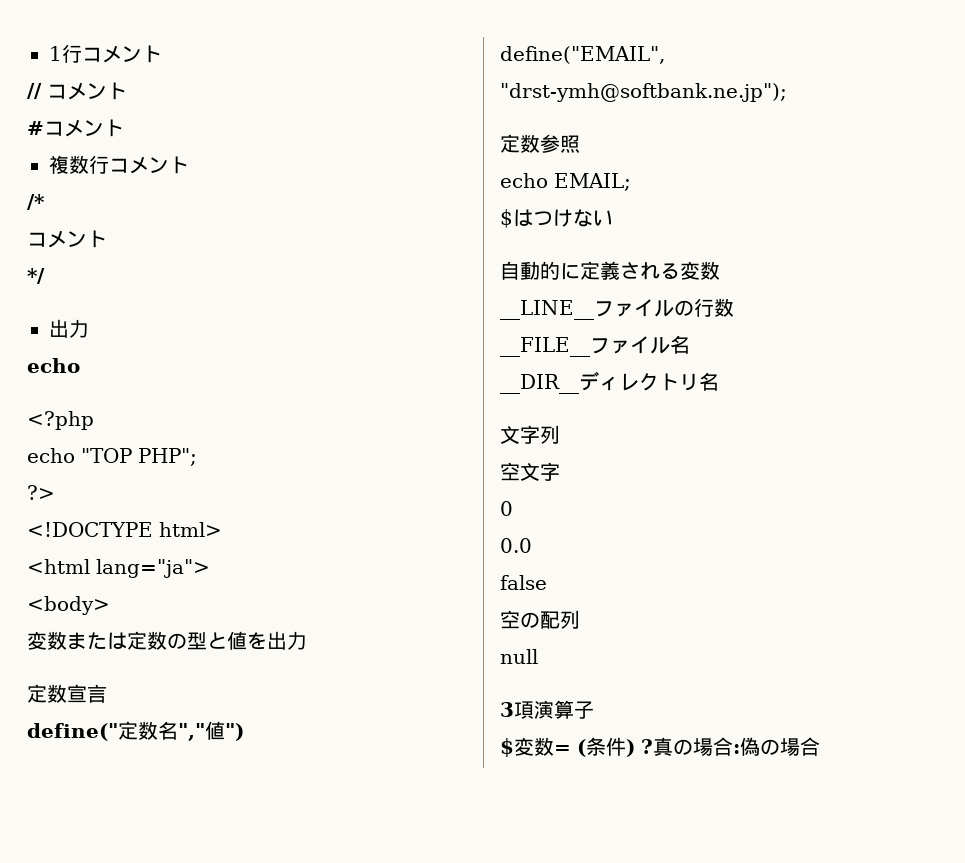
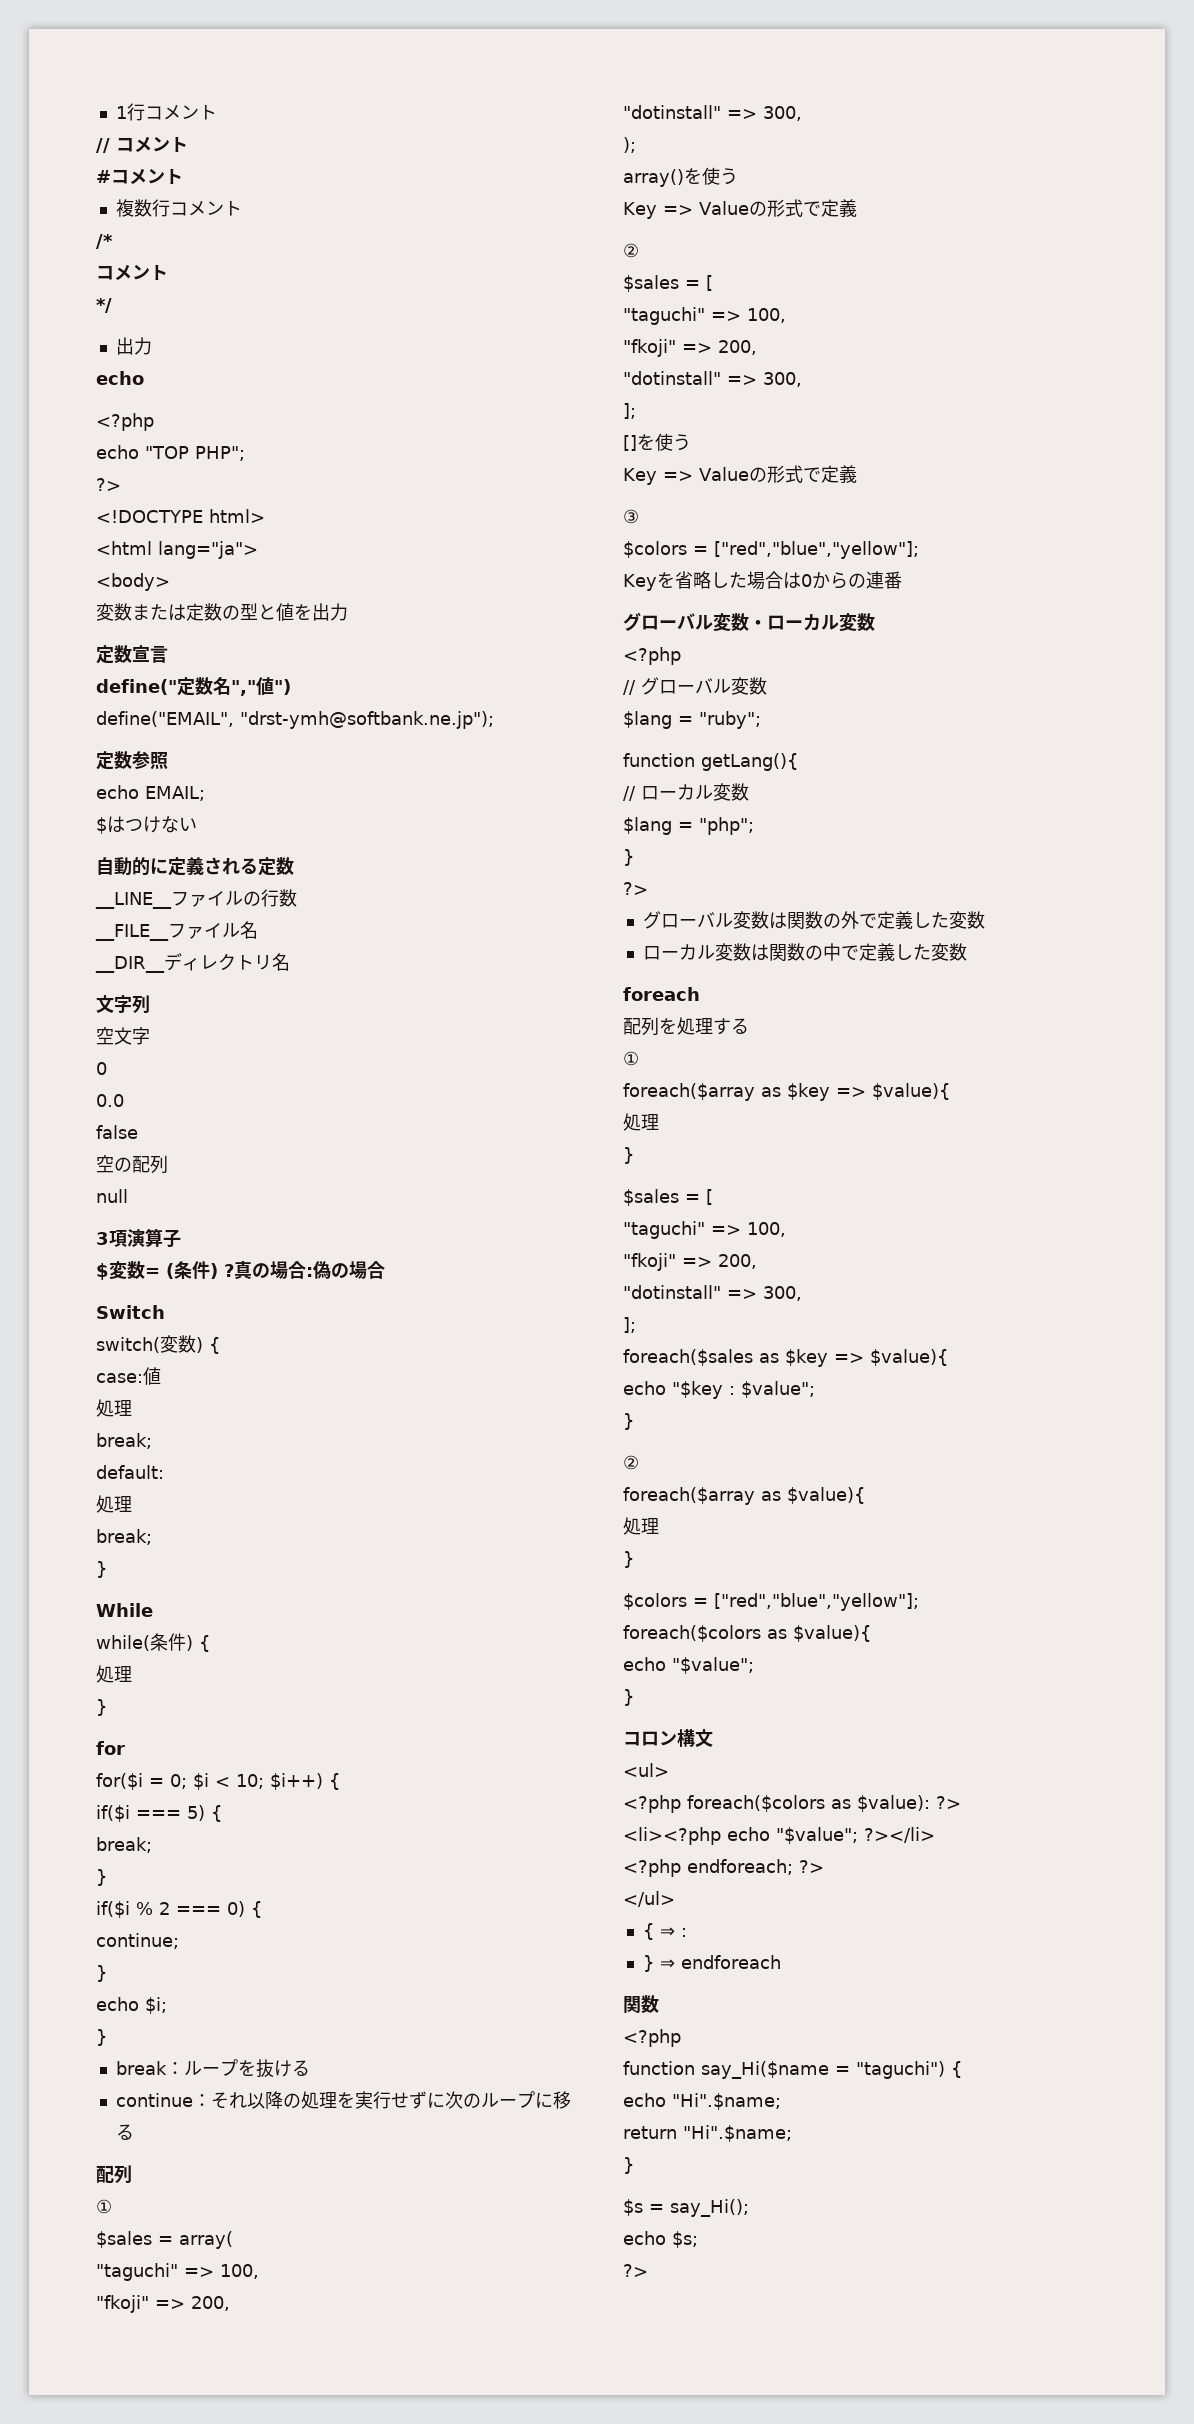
[680,261,700,280] 変 -> [258,857,276,876] 定
(820, 746) none -> [96,1305,165,1319] [96,1335,220,1354] [96,1367,161,1385] [96,1399,132,1417] [96,1433,152,1449] [96,1465,164,1479] [96,1495,132,1513] [96,1529,152,1545] [96,1561,107,1578] [96,1603,153,1617] [96,1633,210,1652] [96,1665,132,1683] [96,1699,107,1716] [96,1741,125,1755] [96,1773,340,1790] [96,1805,222,1822] [96,1837,152,1853] [96,1869,107,1886] [96,1901,262,1918] [96,1933,179,1949] [96,1965,107,1982] [96,1997,167,2014] [96,2029,107,2046] [115,2059,310,2078] [115,2091,571,2109] [115,2124,134,2140] [96,2165,132,2184] [96,2199,112,2214] [96,2231,233,2249] [96,2263,259,2281] [96,2295,230,2313] [623,105,802,121] [623,137,636,153] [623,167,738,187] [623,199,857,219] [623,243,639,258] [623,275,713,292] [623,307,786,325] [623,339,757,357] [623,371,802,387] [623,403,636,419] [623,433,691,451] [623,465,857,485] [623,509,639,524] [623,541,919,559] [623,571,902,591] [623,612,875,632] [623,647,681,665] [623,677,767,695] [623,711,761,729] [623,753,798,771] [623,783,749,801] [623,817,754,835] [623,849,634,866] [623,882,648,895] [642,911,985,929] [642,943,967,961] [623,987,700,1001] [623,1017,749,1036] [623,1051,639,1066] [623,1083,950,1101] [623,1113,659,1131] [623,1147,634,1164] [623,1189,713,1206] [623,1221,786,1239] [623,1253,757,1271] [623,1285,802,1301] [623,1317,636,1333] [623,1349,948,1367] [623,1381,815,1399] [623,1413,634,1430] [623,1455,639,1470] [623,1487,865,1505] [623,1517,659,1535] [623,1551,634,1568] [623,1593,919,1611] [623,1625,871,1642] [623,1657,754,1674] [623,1689,634,1706] [623,1729,713,1747] [623,1763,669,1777] [623,1795,961,1813] [623,1827,935,1845] [623,1859,824,1877] [623,1891,675,1907] [642,1923,687,1940] [642,1955,781,1972] [623,1995,659,2013] [623,2029,681,2047] [623,2061,962,2079] [623,2093,781,2110] [623,2125,792,2142] [623,2157,634,2174] [623,2199,749,2217] [623,2231,698,2248] [623,2264,648,2277] // Switch // switch(変数) { // case:値 // 処理 // break; // default: // 処理 // break; // } // While // while(条件) { // 処理 // } // for // for($i = 0; $i < 10; $i++) { // if($i === 5) { // break; // } // if($i % 2 === 0) { // continue; // } // echo $i; // } // break：ループを抜ける // continue：それ以降の処理を実行せずに次のループに移る // 配列 // ① // $sales = array( // "taguchi" => 100, // "fkoji" => 200, // "dotinstall" => 300, // ); // array()を使う // Key => Valueの形式で定義 // ② // $sales = [ // "taguchi" => 100, // "fkoji" => 200, // "dotinstall" => 300, // ]; // []を使う // Key => Valueの形式で定義 // ③ // $colors = ["red","blue","yellow"]; // Keyを省略した場合は0からの連番 // グローバル変数・ローカル変数 // <?php // // グローバル変数 // $lang = "ruby"; // function getLang(){ // // ローカル変数 // $lang = "php"; // } // ?> // グローバル変数は関数の外で定義した変数 // ローカル変数は関数の中で定義した変数 // foreach // 配列を処理する // ① // foreach($array as $key => $value){ // 処理 // } // $sales = [ // "taguchi" => 100, // "fkoji" => 200, // "dotinstall" => 300, // ]; // foreach($sales as $key => $value){ // echo "$key : $value"; // } // ② // foreach($array as $value){ // 処理 // } // $colors = ["red","blue","yellow"]; // foreach($colors as $value){ // echo "$value"; // } // コロン構文 // <ul> // <?php foreach($colors as $value): ?> // <li><?php echo "$value"; ?></li> // <?php endforeach; ?> // </ul> // { ⇒ : // } ⇒ endforeach // 関数 // <?php // function say_Hi($name = "taguchi") { // echo "Hi".$name; // return "Hi".$name; // } // $s = say_Hi(); // echo $s; // ?>

